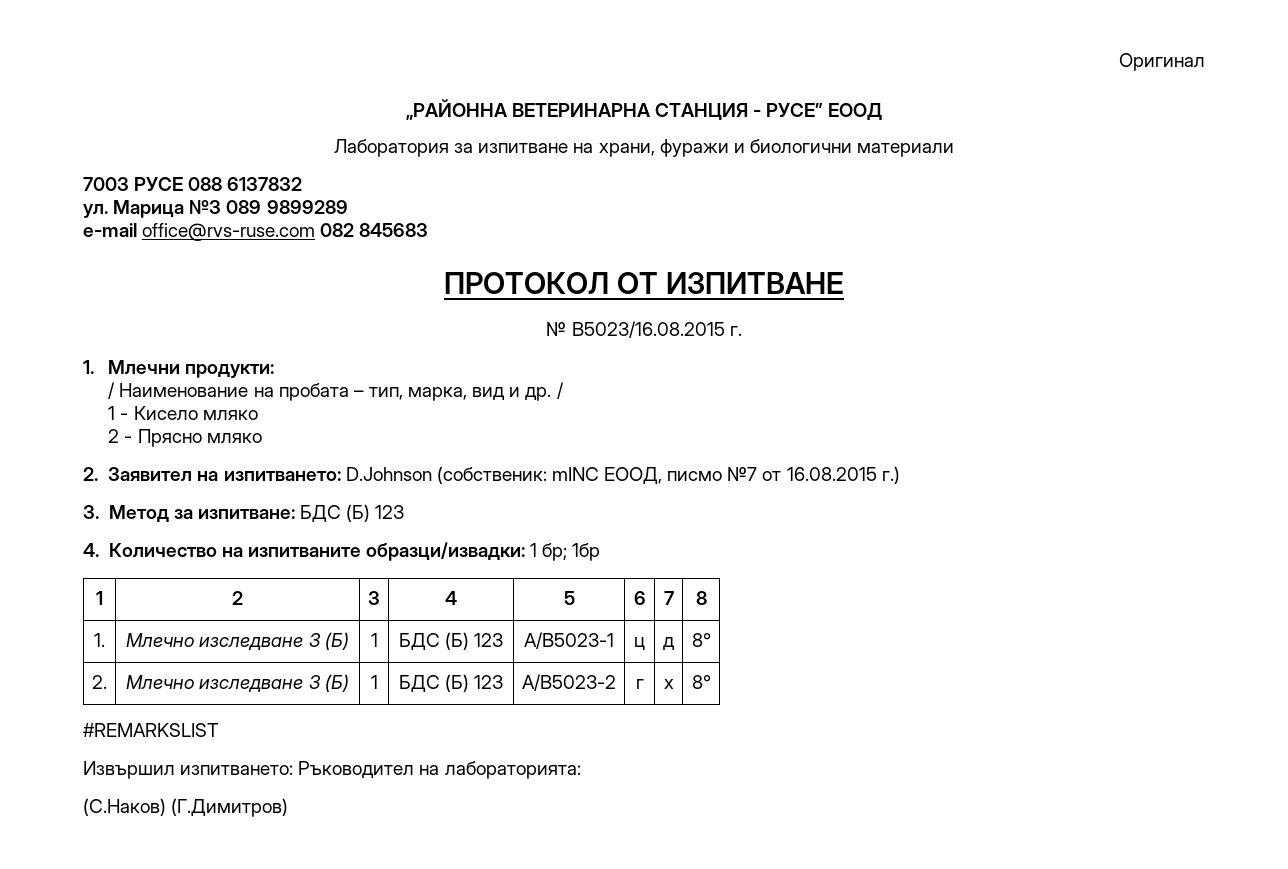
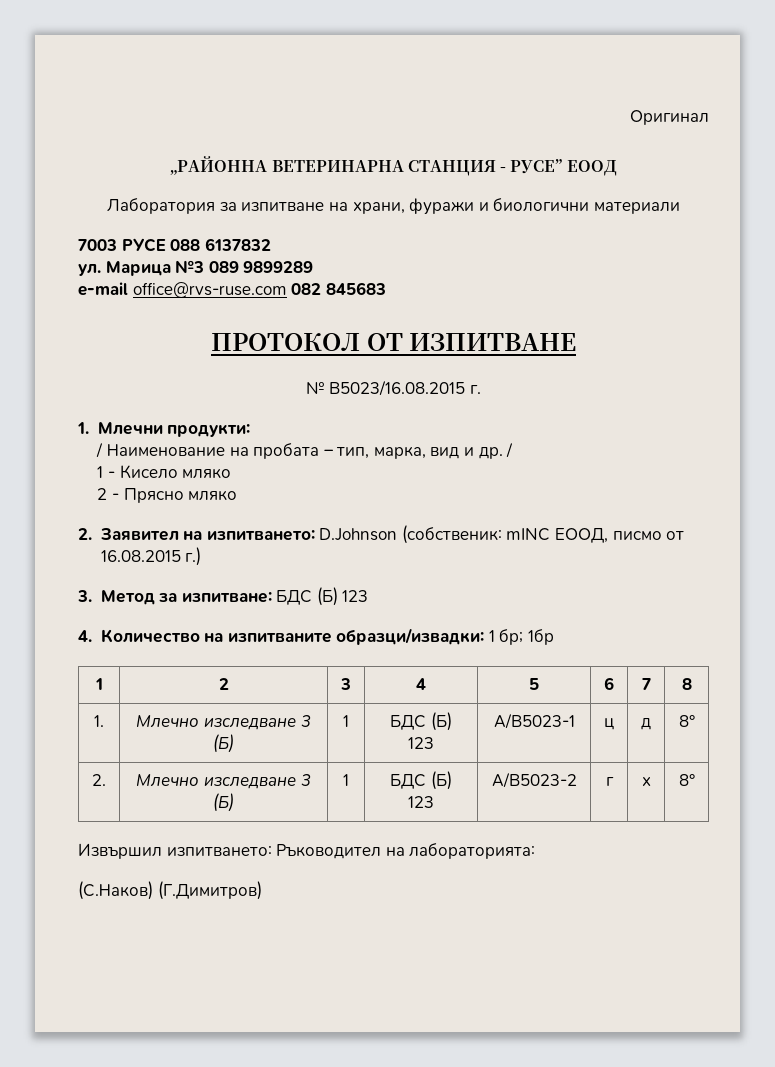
[727,467,758,481] №7 -> (662, 535) none
[83,723,219,737] // #REMARKSLIST -> (695, 780) none

